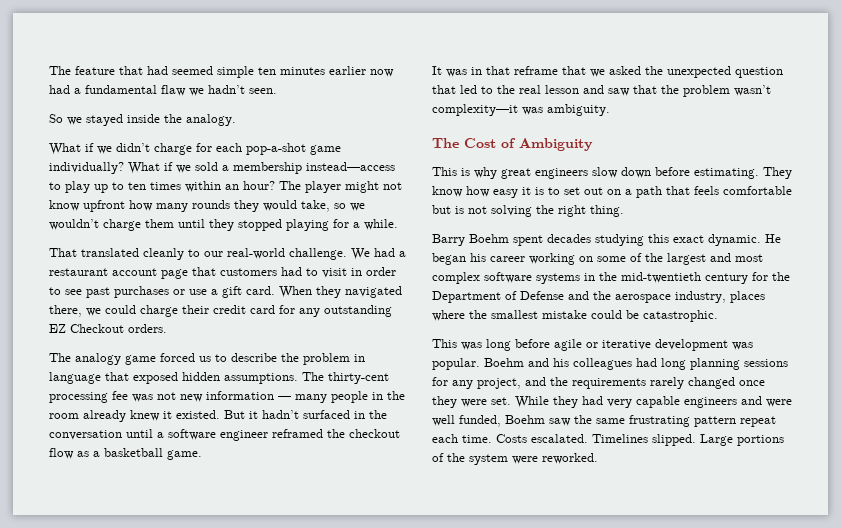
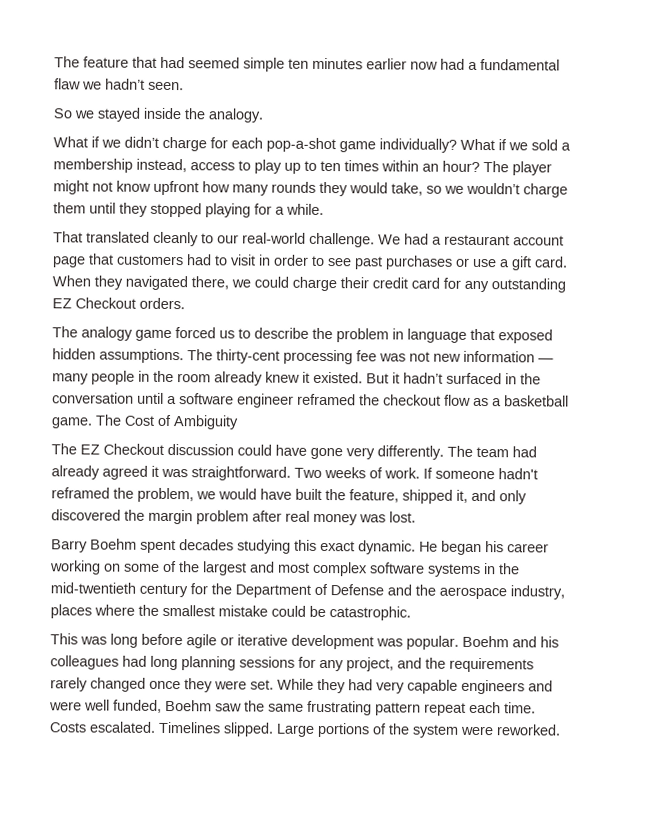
[306,162,395,171] instead—access -> [136,158,235,173] instead, access
[432,66,783,78] [432,85,771,97] [432,104,610,116] [432,138,593,151] [432,167,792,179] [432,186,792,198] [432,205,624,217] // It was in that reframe that we asked the unexpected question that led to the real lesson and saw that the problem wasn’t complexity—it was ambiguity. // The Cost of Ambiguity // This is why great engineers slow down before estimating. They know how easy it is to set out on a path that feels comfortable but is not solving the right thing. -> [95,414,239,430] [51,443,537,460] [51,465,538,481] [51,487,527,505] [51,509,416,526] The Cost of Ambiguity // The EZ Checkout discussion could have gone very differently. The team had already agreed it was straightforward. Two weeks of work. If someone hadn't reframed the problem, we would have built the feature, shipped it, and only discovered the margin problem after real money was lost.

